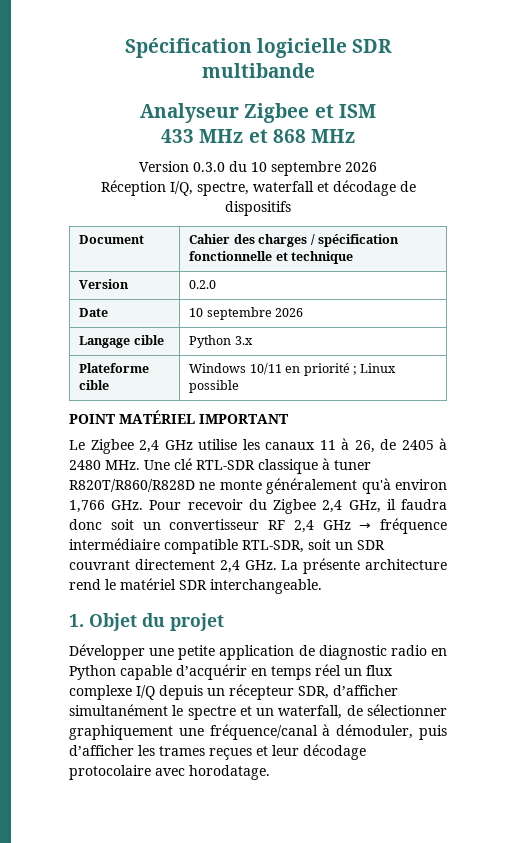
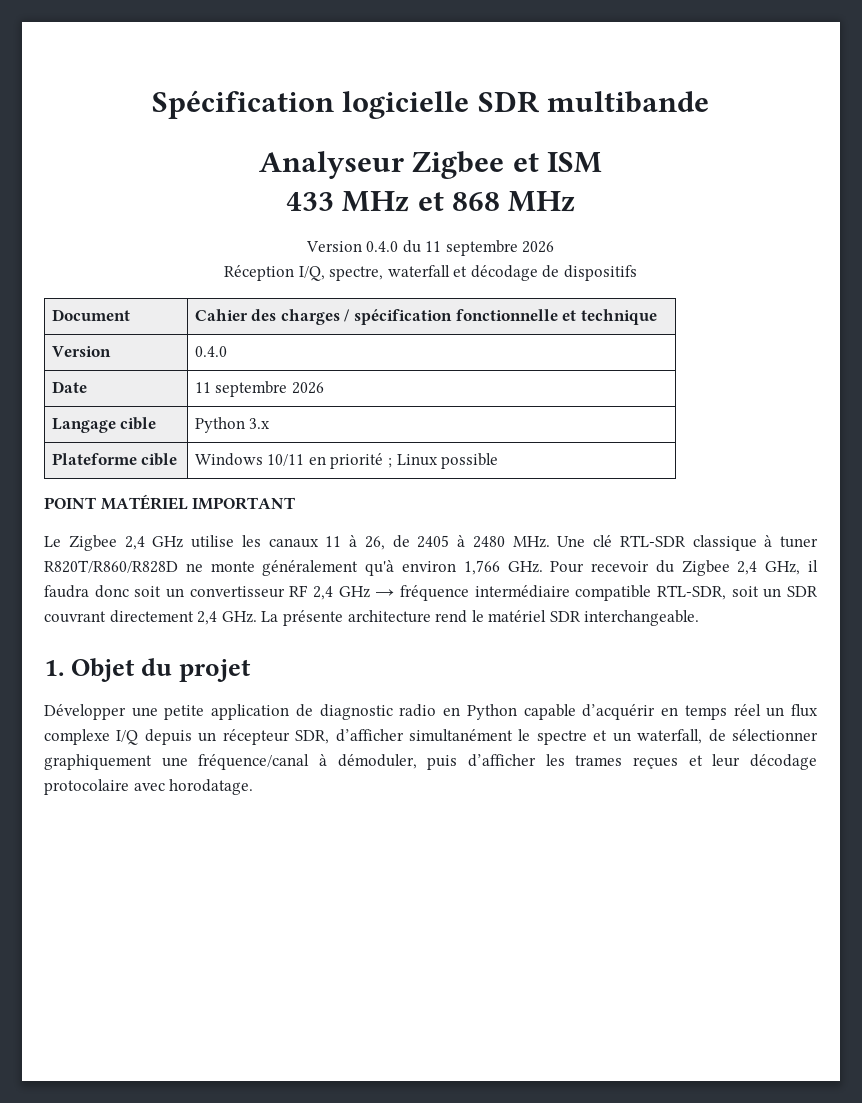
[193,161,267,172] 0.3.0 du 10 -> [366,240,442,253] 0.4.0 du 11
[189,280,217,289] 0.2.0 -> [194,346,227,357] 0.4.0
[189,308,204,317] 10 -> [194,382,211,393] 11

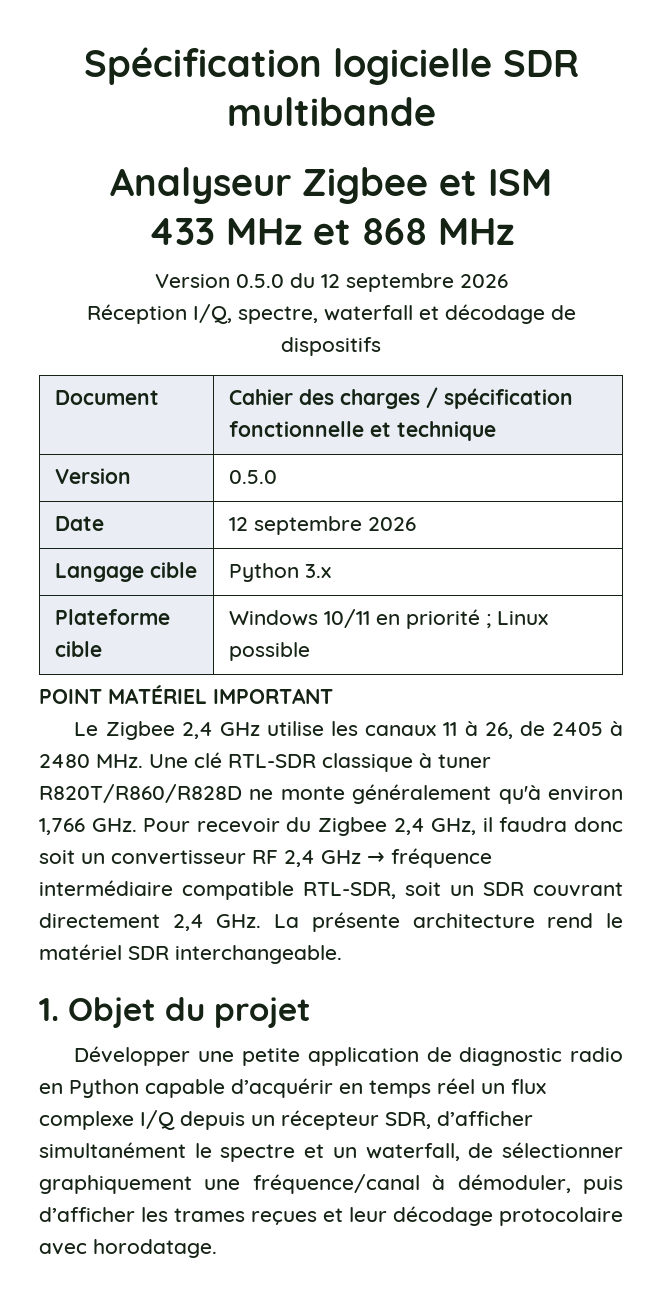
[366,240,442,253] 0.4.0 du 11 -> [235,273,340,288] 0.5.0 du 12
[194,346,227,357] 0.4.0 -> [229,470,278,484] 0.5.0
[194,382,211,393] 11 -> [229,517,249,531] 12

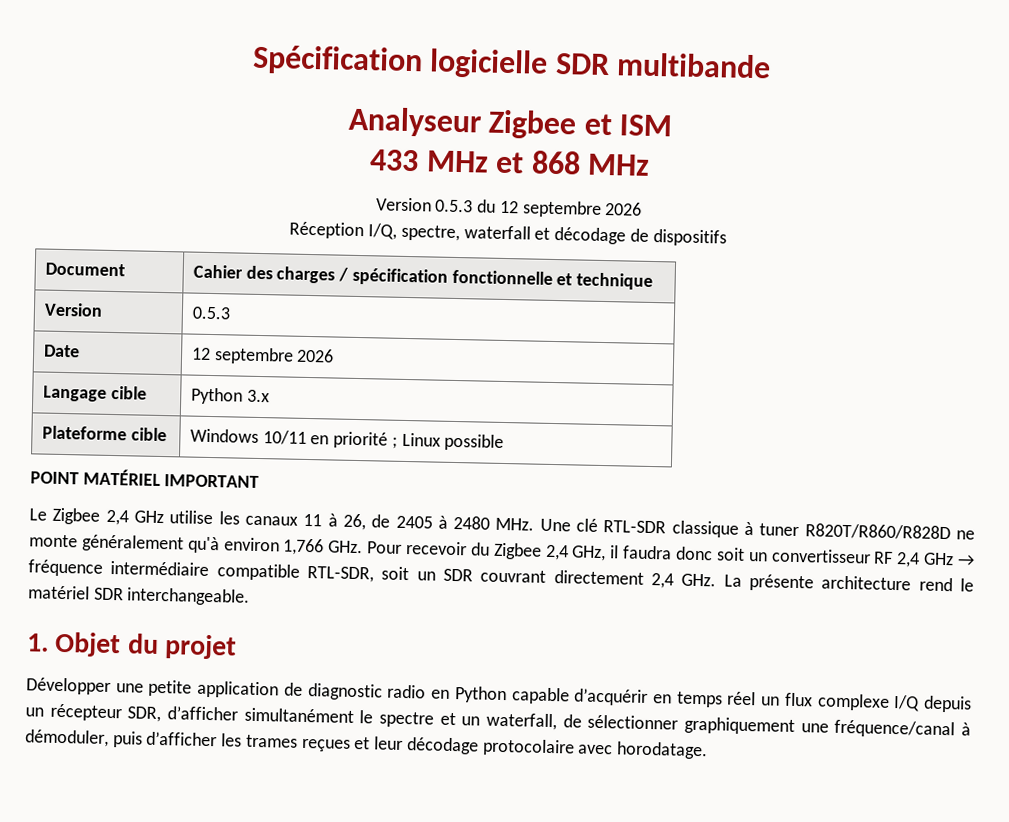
[235,274,284,288] 0.5.0 -> [435,199,474,213] 0.5.3
[229,470,278,484] 0.5.0 -> [192,306,232,320] 0.5.3

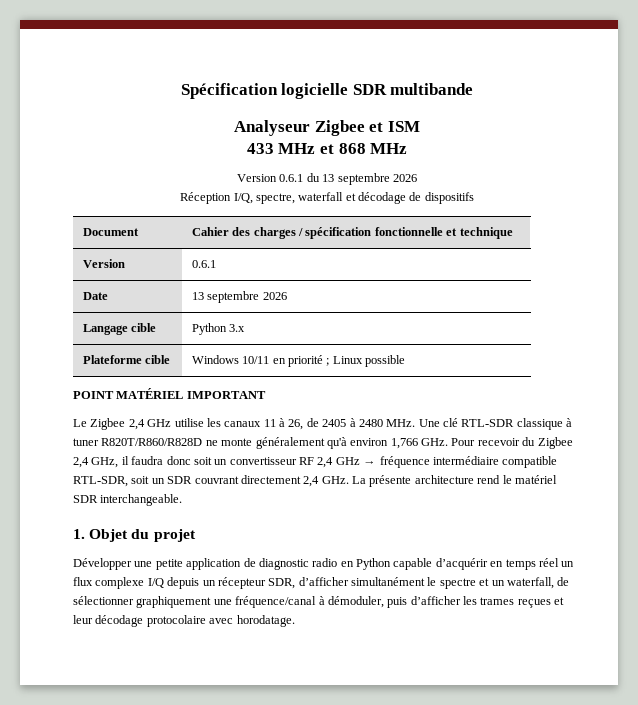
[435,199,519,214] 0.5.3 du 12 -> [279,173,335,182] 0.6.1 du 13
[192,306,232,320] 0.5.3 -> [191,260,216,268] 0.6.1
[191,347,212,360] 12 -> [191,292,204,300] 13

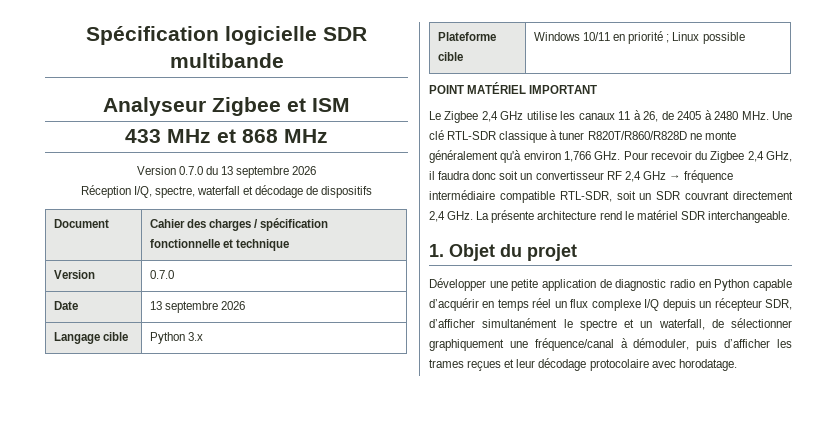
[279,174,304,182] 0.6.1 -> [178,166,203,175] 0.7.0
[191,260,216,268] 0.6.1 -> [149,270,174,279] 0.7.0

